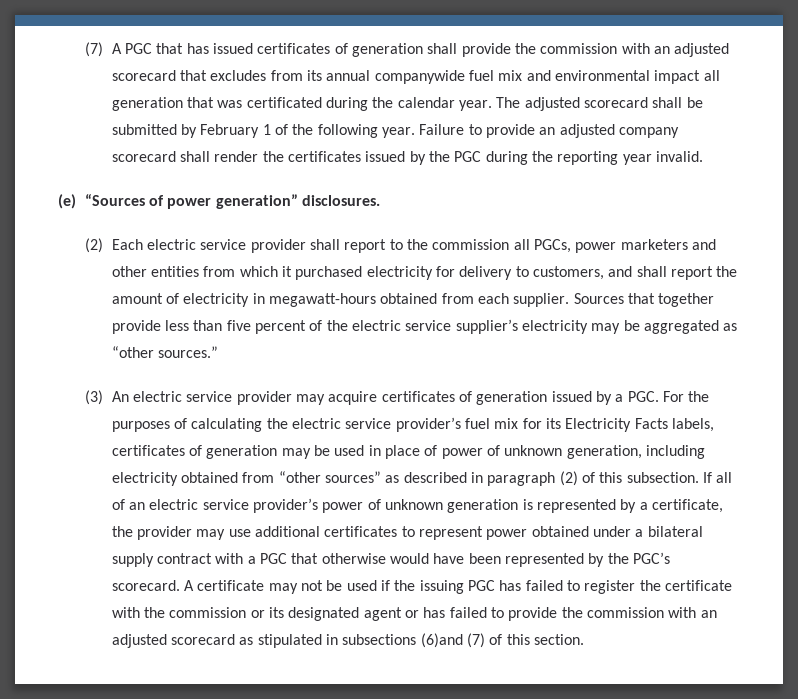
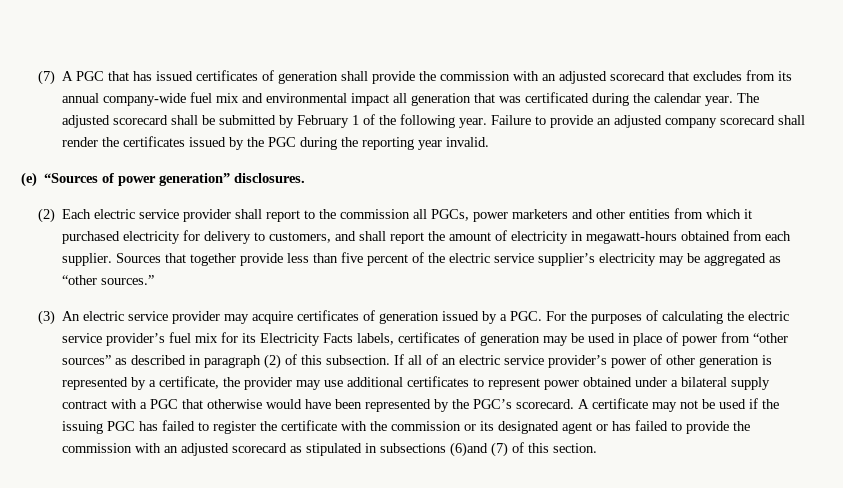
[374,70,465,84] companywide -> [103,93,187,106] company-wide
[486,445,705,459] [111,472,239,486] of unknown generation, including electricity obtained -> (718, 341) none
[384,499,443,510] unknown -> [666,355,696,365] other

